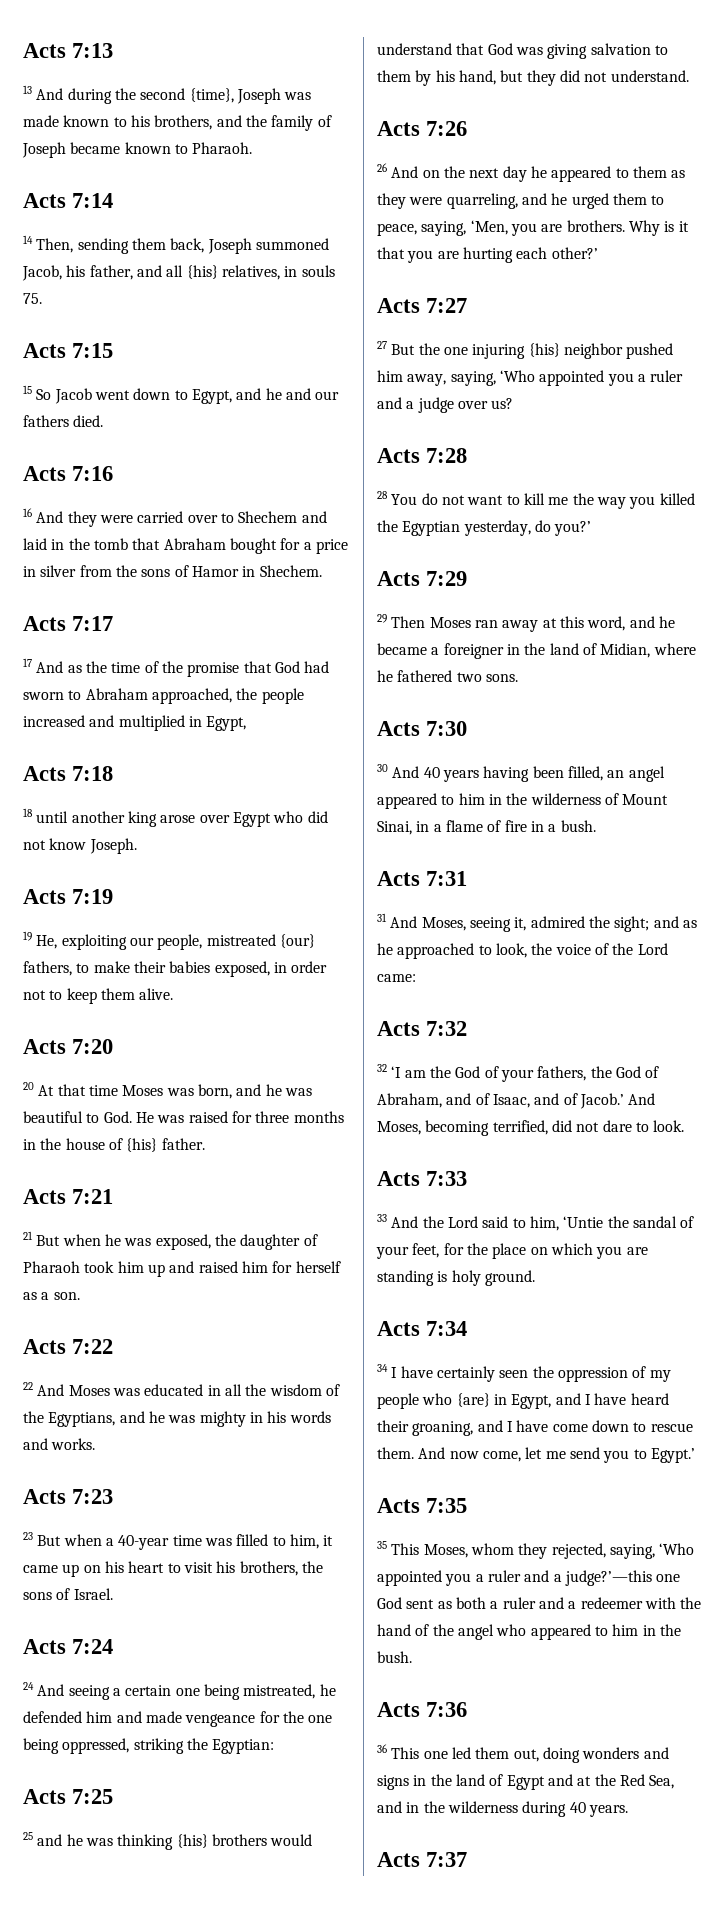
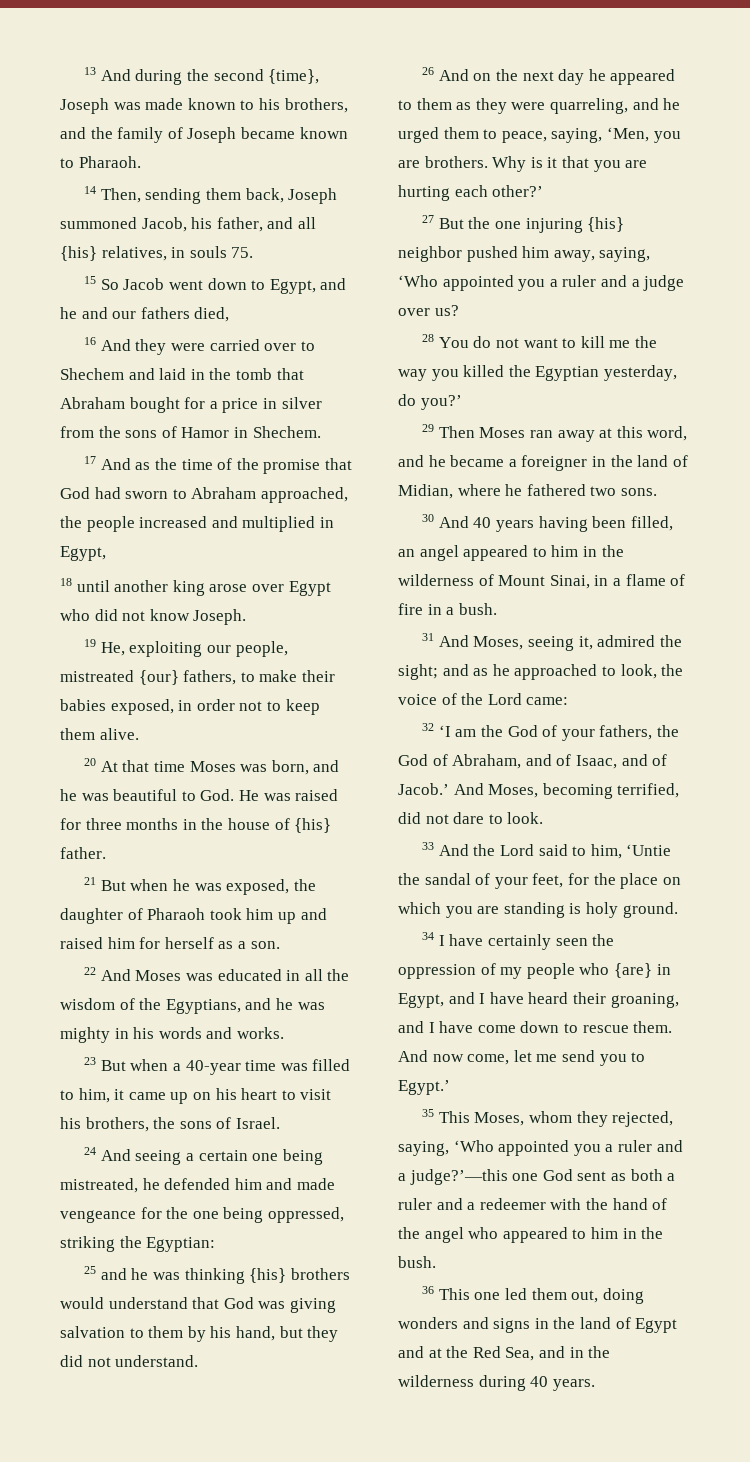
[23,43,114,58] Acts 7:13 // -> (84, 71) none
[23,193,114,208] // Acts 7:14 -> (141, 162) none
[23,343,114,358] // Acts 7:15 -> (254, 252) none
[73,415,104,427] [23,466,114,481] died. // Acts 7:16 -> [194,307,230,322] died,
[23,616,114,631] // Acts 7:17 -> (321, 432) none
[23,766,114,781] // Acts 7:18 -> (106, 553) none
[23,889,114,904] // Acts 7:19 -> (247, 617) none
[23,1039,114,1054] // Acts 7:20 -> (139, 734) none
[23,1189,114,1204] // Acts 7:21 -> (106, 853) none
[23,1339,114,1354] // Acts 7:22 -> (280, 945) none
[23,1489,114,1504] // Acts 7:23 -> (284, 1033) none
[23,1639,114,1654] // Acts 7:24 -> (280, 1123) none
[23,1789,114,1804] // Acts 7:25 -> (216, 1244) none
[377,121,468,136] // Acts 7:26 -> (199, 1361) none
[377,298,468,313] // Acts 7:27 -> (544, 191) none
[377,448,468,463] // Acts 7:28 -> (459, 310) none
[377,571,468,586] // Acts 7:29 -> (462, 402) none
[377,721,468,736] // Acts 7:30 -> (657, 492) none
[377,871,468,886] // Acts 7:31 -> (497, 609) none
[377,1021,468,1036] // Acts 7:32 -> (569, 701) none
[377,1171,468,1186] // Acts 7:33 -> (544, 818) none
[377,1321,468,1336] // Acts 7:34 -> (678, 910) none
[377,1498,468,1513] // Acts 7:35 -> (450, 1087) none
[377,1702,468,1717] // Acts 7:36 -> (436, 1262) none
[377,1852,468,1867] // Acts 7:37 -> (595, 1385) none

